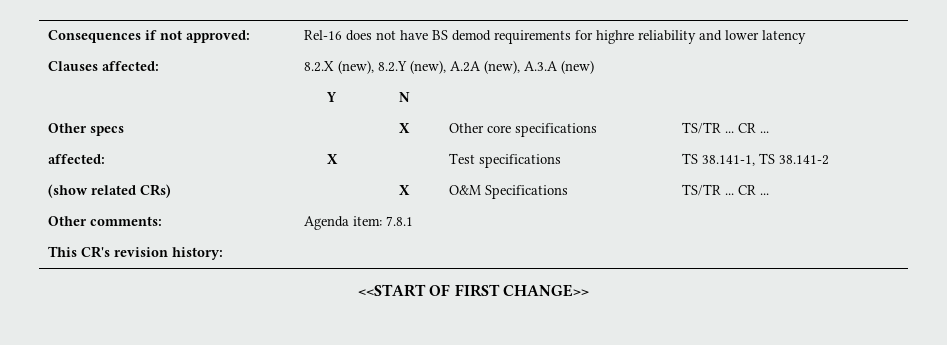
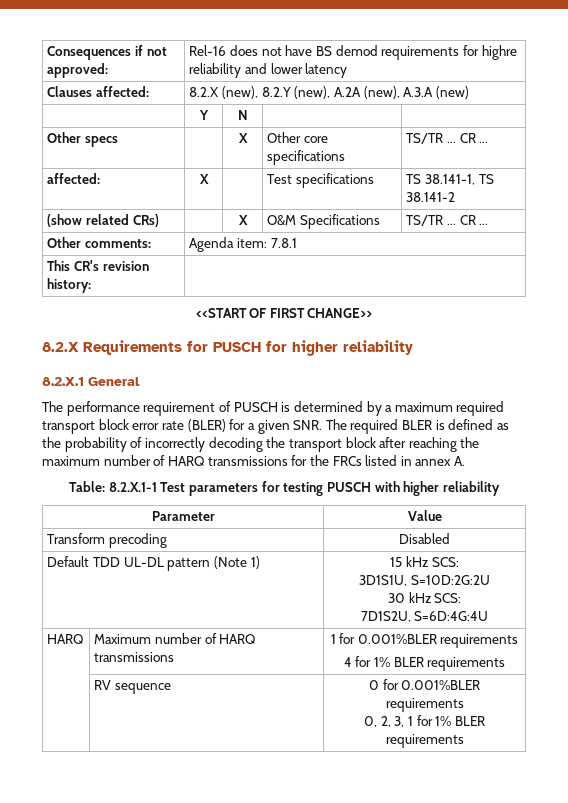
(589, 290) none -> [42,340,413,356] [42,377,140,386] [42,401,505,416] [42,419,510,434] [42,437,480,452] [42,455,466,466] [69,481,500,496] [151,511,215,521] [407,510,442,521] [47,533,168,548] [399,533,450,544] [47,556,260,571] [390,556,459,567] [359,575,490,586] [387,592,462,603] [360,611,489,622] [47,634,84,644] [94,633,256,644] [94,652,175,662] [330,633,519,648] [343,656,506,671] [94,680,172,694] [368,679,481,690] [385,698,464,712] [364,715,485,727] [385,734,464,748] // 8.2.X Requirements for PUSCH for higher reliability // 8.2.X.1 General // The performance requirement of PUSCH is determined by a maximum required transport block error rate (BLER) for a given SNR. The required BLER is defined as the probability of incorrectly decoding the transport block after reaching the maximum number of HARQ transmissions for the FRCs listed in annex A. // Table: 8.2.X.1-1 Test parameters for testing PUSCH with higher reliability // Parameter | Value // Transform precoding | Disabled // Default TDD UL-DL pattern (Note 1) | 15 kHz SCS: // 3D1S1U, S=10D:2G:2U // 30 kHz SCS: // 7D1S2U, S=6D:4G:4U // HARQ | Maximum number of HARQ transmissions | 1 for 0.001%BLER requirements // 4 for 1% BLER requirements // | RV sequence | 0 for 0.001%BLER requirements // 0, 2, 3, 1 for 1% BLER requirements

